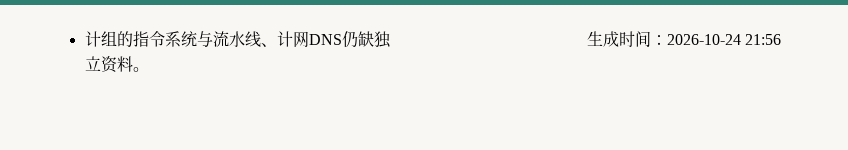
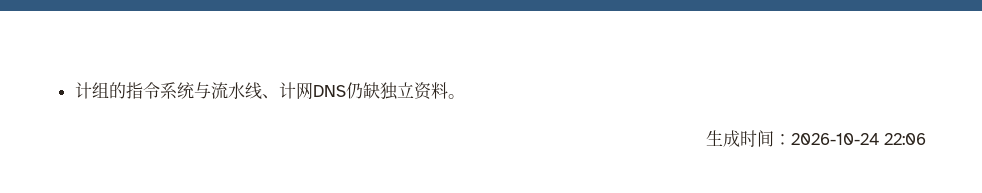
[745,34,781,45] 21:56 -> [884,133,926,145] 22:06

